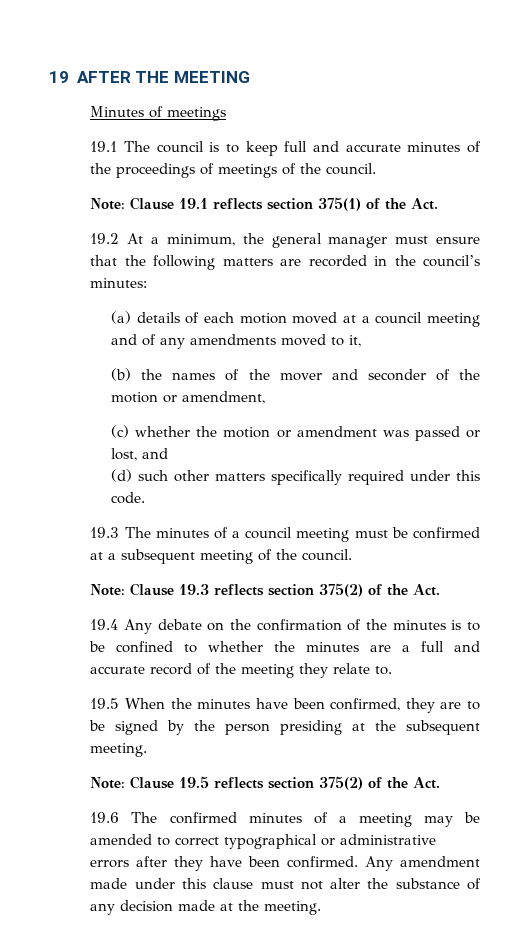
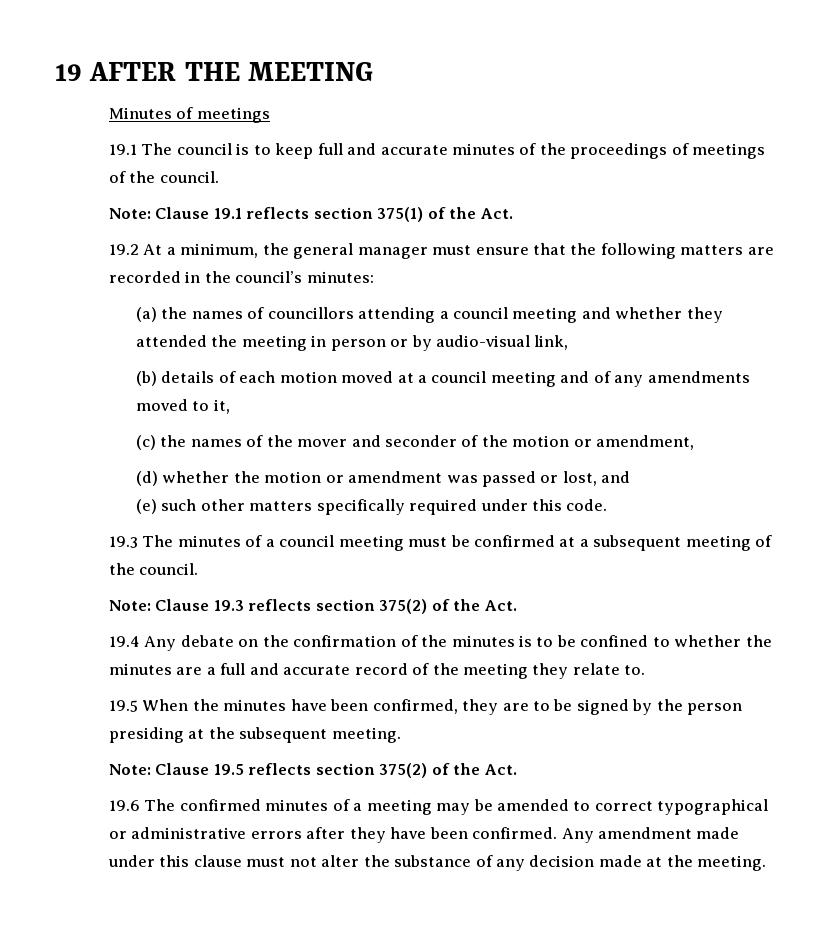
(132, 317) none -> [161,307,723,323] [135,335,569,351] [135,371,157,386] the names of councillors attending a council meeting and whether they attended the meeting in person or by audio-visual link, // (b)
[111,368,132,381] (b) -> [135,435,156,450] (c)
[111,425,130,438] (c) -> [135,471,158,486] (d)
[111,469,133,482] (d) -> [135,499,157,514] (e)

